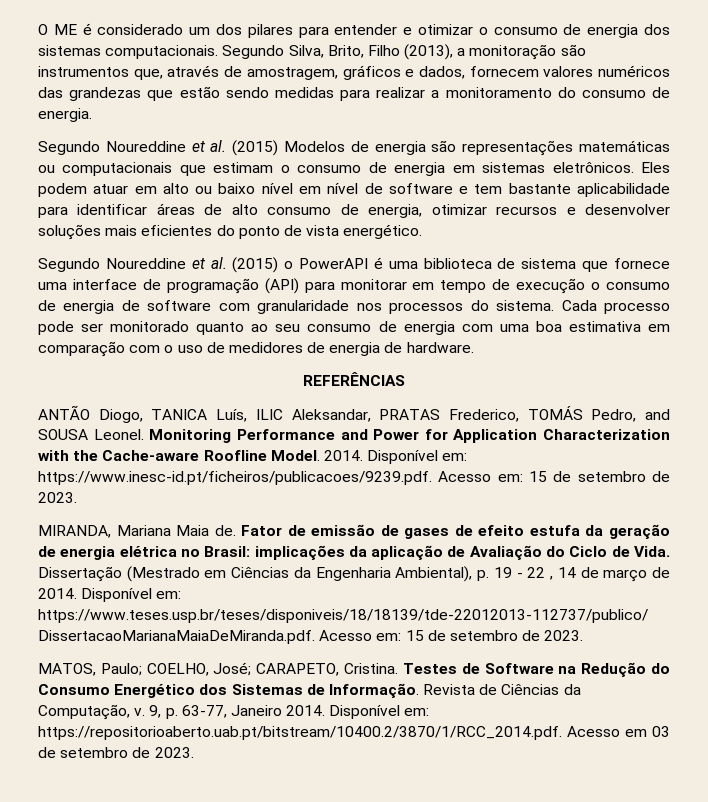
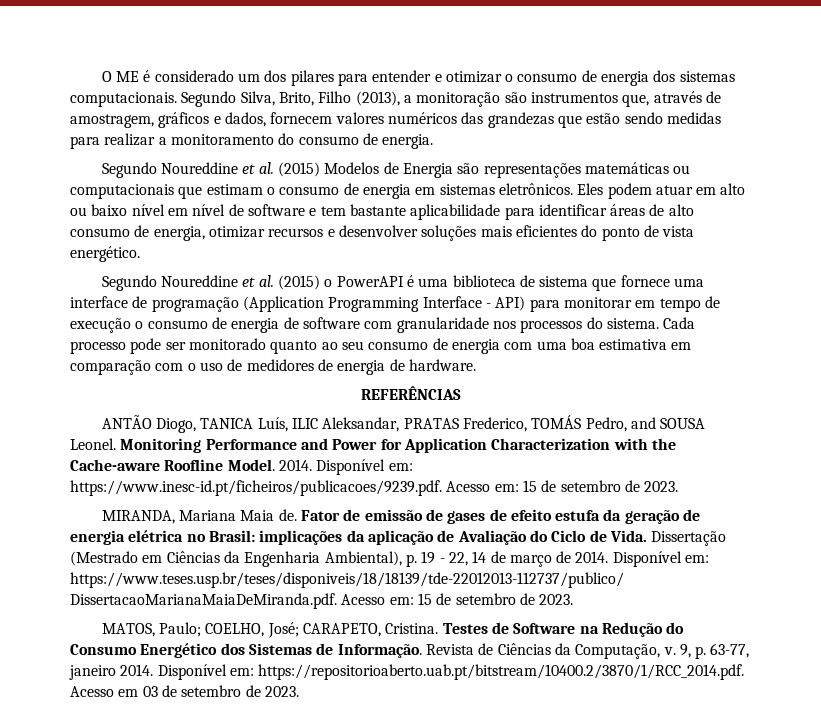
[374,141,426,155] energia -> [402,163,453,178] Energia
[264,278,299,294] (API) -> [242,296,526,312] (Application Programming Interface - API)
[527,567,554,580] 22 , -> [448,552,468,566] 22,
[230,705,282,716] Janeiro -> [69,665,116,680] janeiro

